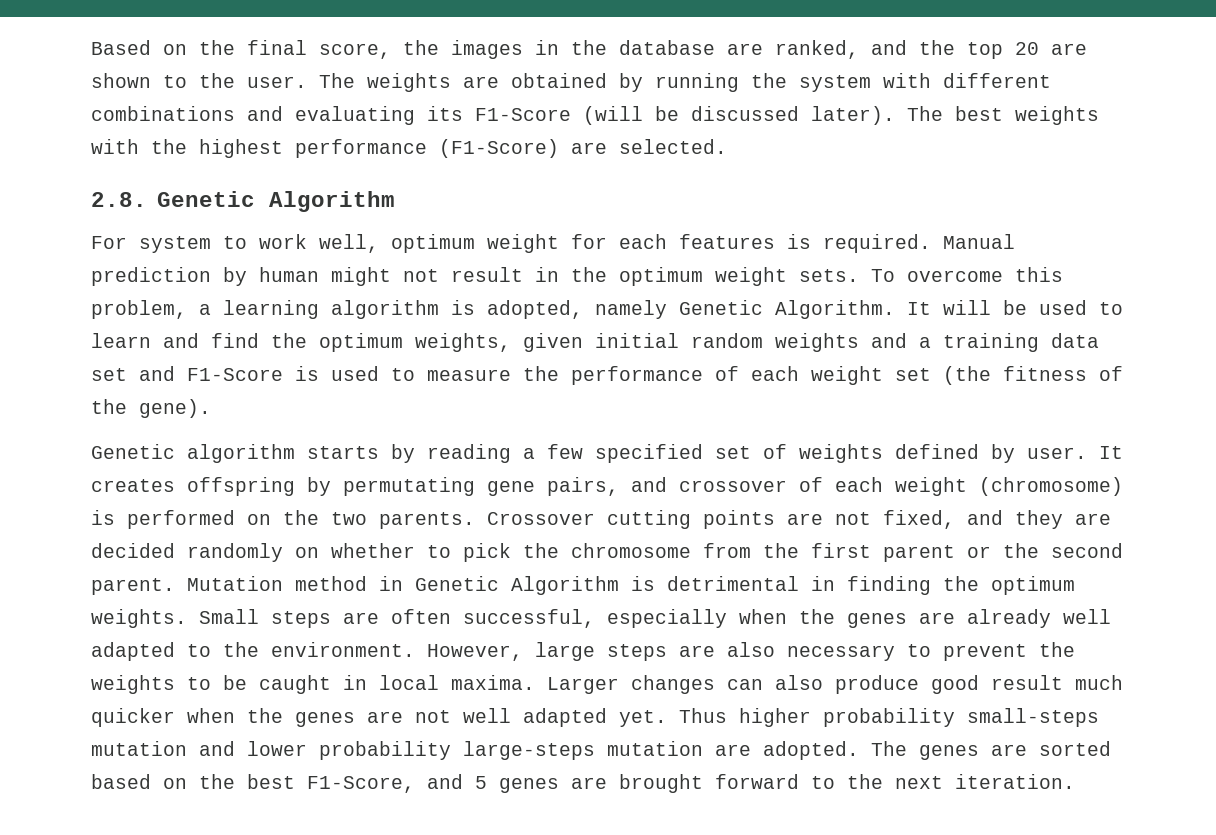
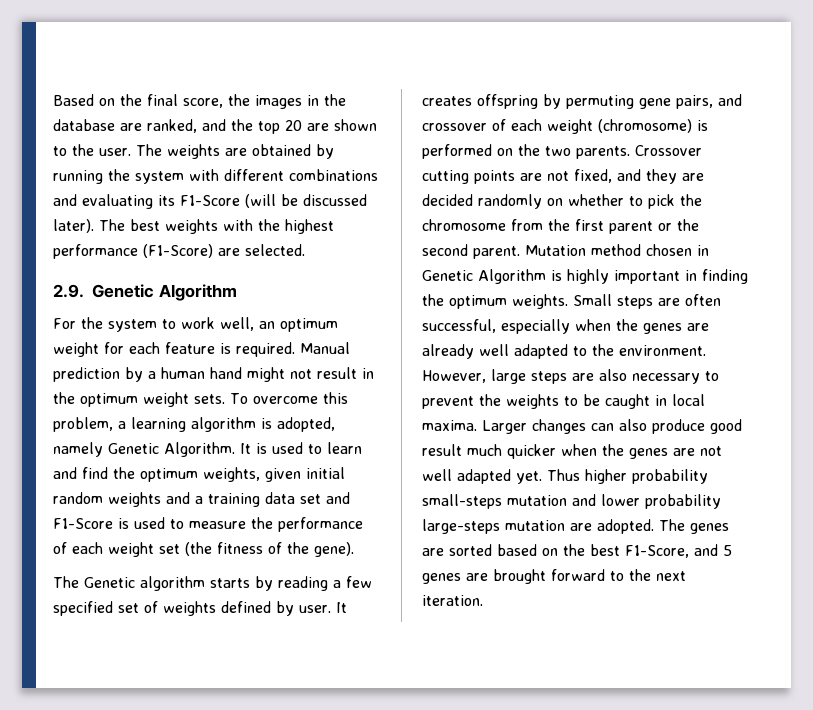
[91,192,147,207] 2.8. -> [53,284,84,298] 2.9.
(127, 242) none -> [81,317,103,329] the
(379, 243) none -> [259,321,275,329] an
[679,234,775,249] features -> [165,342,215,354] feature
[259,267,319,282] human -> [148,367,242,379] a human hand
[943,300,1027,315] will be -> [256,443,267,454] is
(211, 408) none -> [53,576,79,588] The
[343,477,475,496] permutating -> [566,95,634,109] permuting
(367, 583) none -> [646,244,692,256] chosen
[667,576,799,591] detrimental -> [567,269,680,284] highly important

